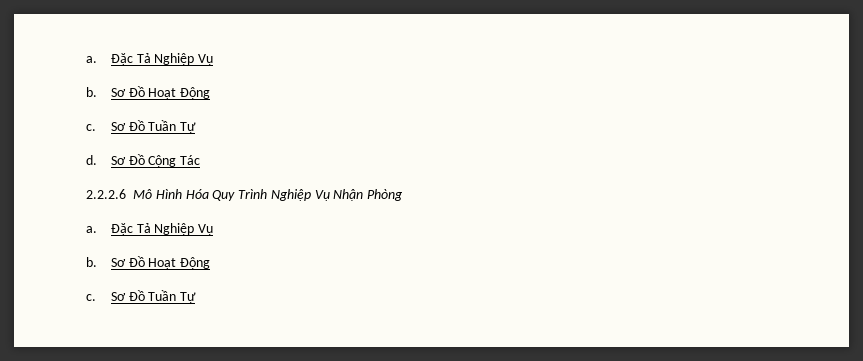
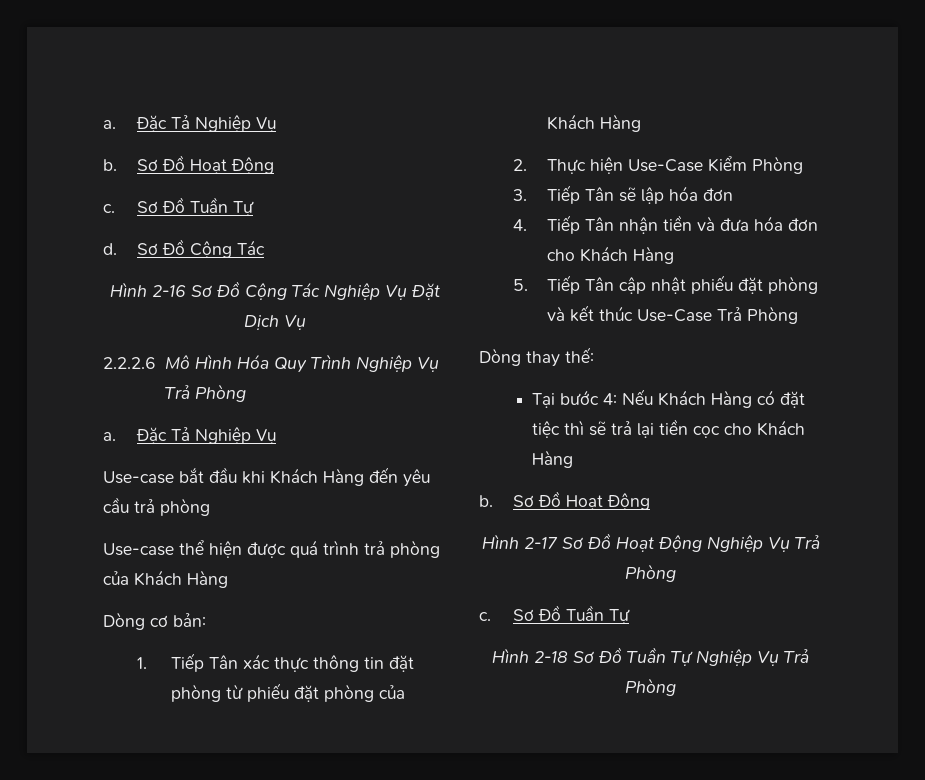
(201, 160) none -> [109,281,440,300] [243,315,306,330] // Hình 2-16 Sơ Đồ Cộng Tác Nghiệp Vụ Đặt Dịch Vụ
[333,189,364,201] Nhận -> [164,385,190,399] Trả
[86,256,211,269] [86,290,197,303] // b. Sơ Đồ Hoạt Động // c. Sơ Đồ Tuần Tự -> [103,467,430,487] [103,497,210,516] [103,540,440,558] [103,570,228,588] [103,612,206,630] [137,653,415,672] [171,683,406,702] [547,114,642,132] [513,156,804,174] [513,185,734,204] [513,215,819,234] [547,246,675,264] [513,275,819,294] [547,305,799,324] [479,347,594,367] [532,389,806,408] [532,419,806,438] [532,450,574,468] [479,491,651,510] [481,533,820,552] [625,564,676,582] [479,605,631,624] [492,647,809,666] [625,678,676,696] // Use-case bắt đầu khi Khách Hàng đến yêu cầu trả phòng // Use-case thể hiện được quá trình trả phòng của Khách Hàng // Dòng cơ bản: // 1. Tiếp Tân xác thực thông tin đặt phòng từ phiếu đặt phòng của Khách Hàng // 2. Thực hiện Use-Case Kiểm Phòng // 3. Tiếp Tân sẽ lập hóa đơn // 4. Tiếp Tân nhận tiền và đưa hóa đơn cho Khách Hàng // 5. Tiếp Tân cập nhật phiếu đặt phòng và kết thúc Use-Case Trả Phòng // Dòng thay thế: // Tại bước 4: Nếu Khách Hàng có đặt tiệc thì sẽ trả lại tiền cọc cho Khách Hàng // b. Sơ Đồ Hoạt Động // Hình 2-17 Sơ Đồ Hoạt Động Nghiệp Vụ Trả Phòng // c. Sơ Đồ Tuần Tự // Hình 2-18 Sơ Đồ Tuần Tự Nghiệp Vụ Trả Phòng

